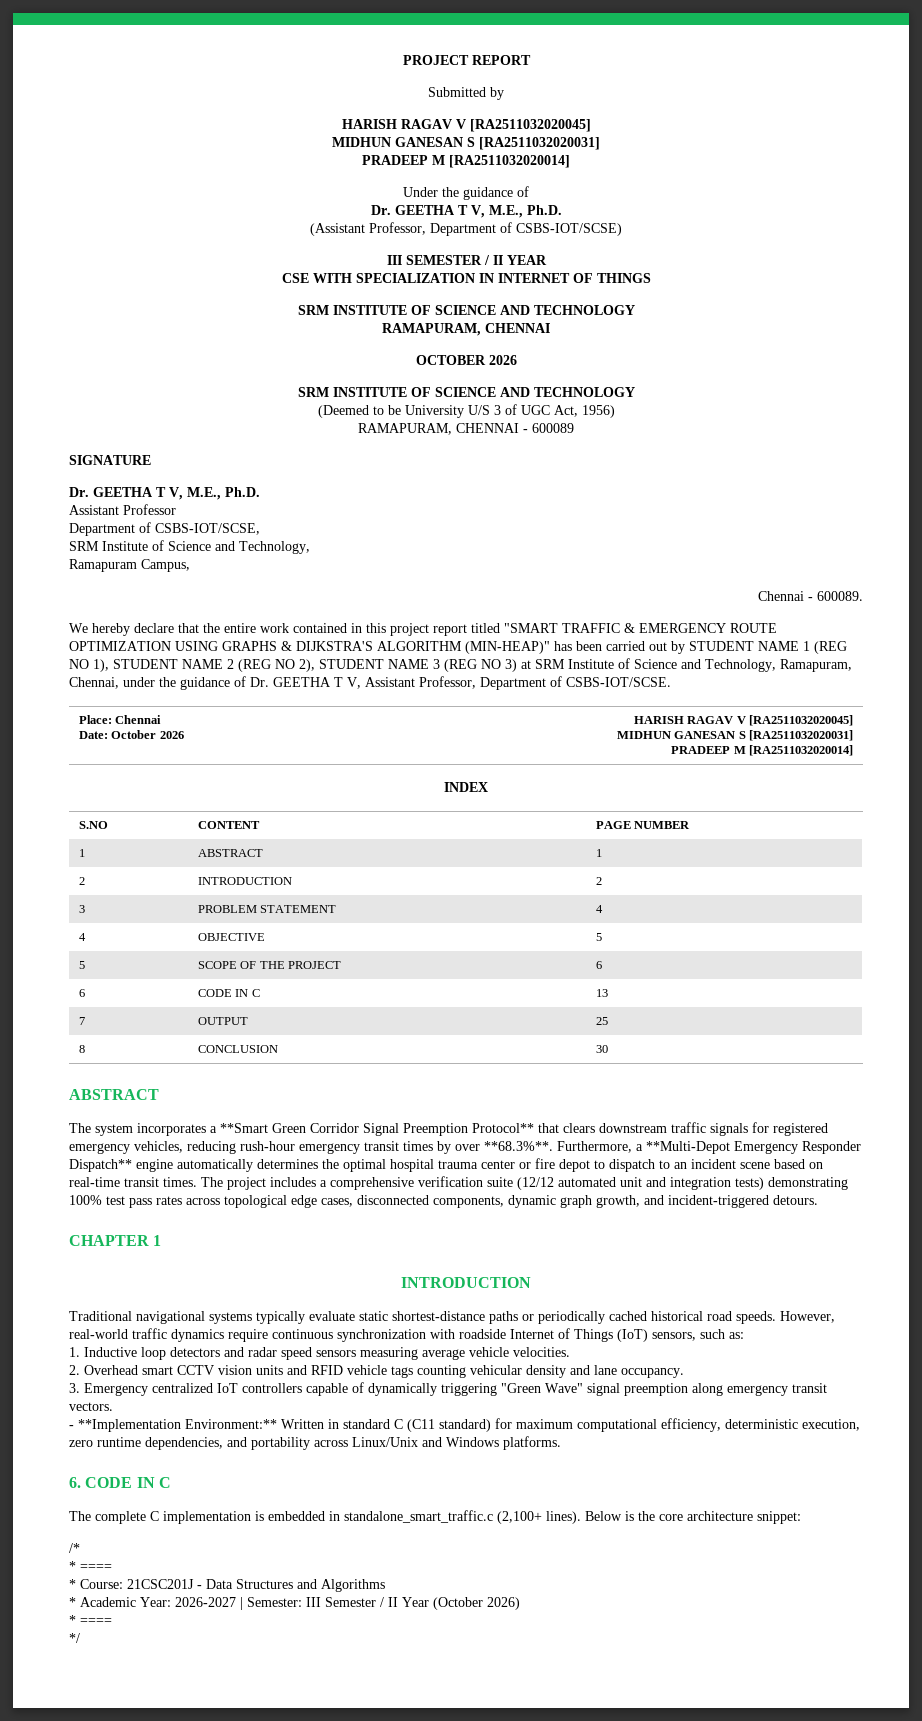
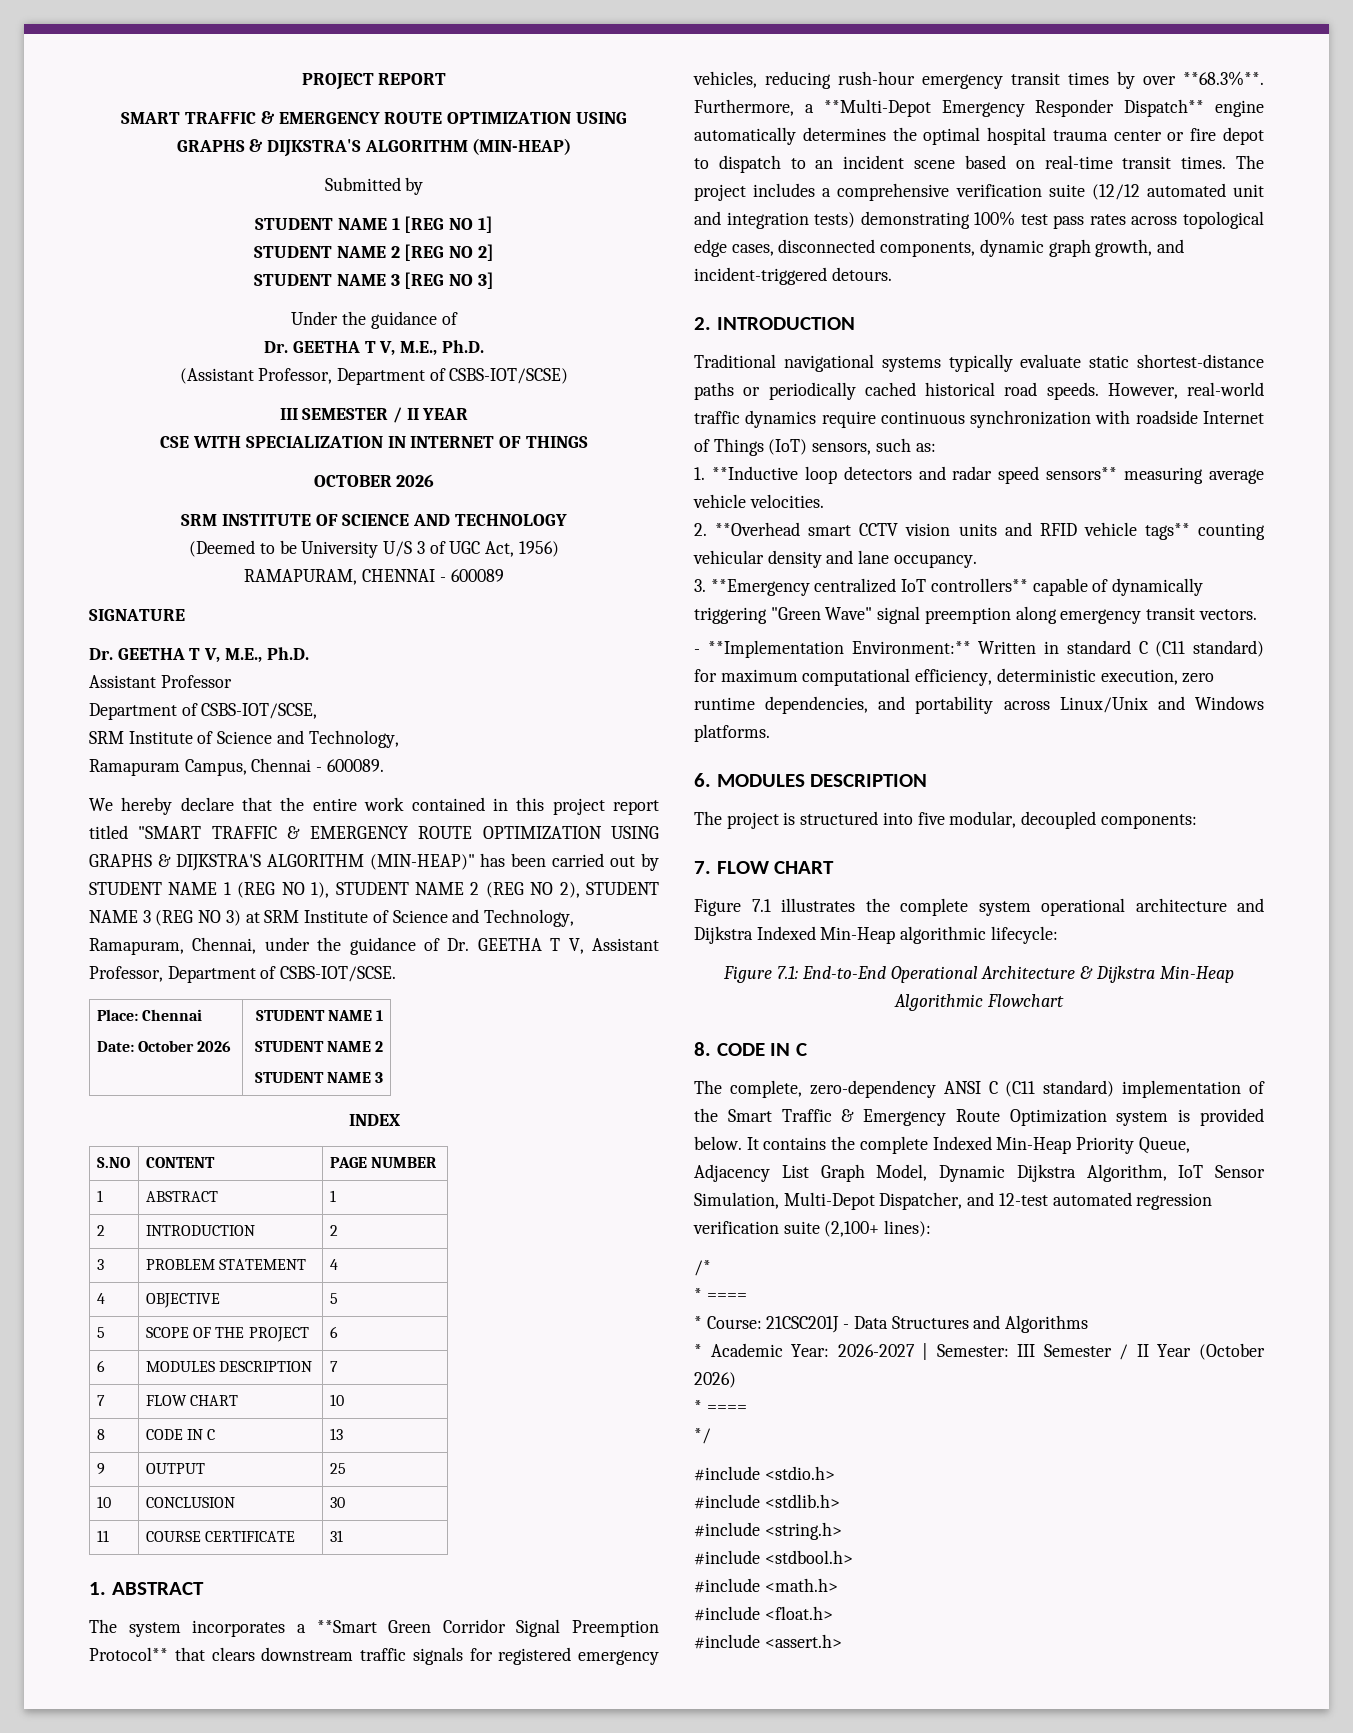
[428,87,504,100] [341,119,591,132] [332,137,600,150] [362,155,570,168] Submitted by // HARISH RAGAV V [RA2511032020045] // MIDHUN GANESAN S [RA2511032020031] // PRADEEP M [RA2511032020014] -> [121,111,627,124] [176,138,572,157] [324,177,424,195] [255,216,493,233] [254,244,494,261] [254,272,494,289] SMART TRAFFIC & EMERGENCY ROUTE OPTIMIZATION USING GRAPHS & DIJKSTRA'S ALGORITHM (MIN-HEAP) // Submitted by // STUDENT NAME 1 [REG NO 1] // STUDENT NAME 2 [REG NO 2] // STUDENT NAME 3 [REG NO 3]
[297,305,635,315] [382,323,550,336] // SRM INSTITUTE OF SCIENCE AND TECHNOLOGY // RAMAPURAM, CHENNAI -> (588, 442) none
(190, 565) // -> (247, 767) none
[633,715,854,726] [616,730,854,741] [671,745,854,756] HARISH RAGAV V [RA2511032020045] // MIDHUN GANESAN S [RA2511032020031] // PRADEEP M [RA2511032020014] -> [255,1010,384,1021] [254,1041,384,1052] [254,1072,384,1083] STUDENT NAME 1 // STUDENT NAME 2 // STUDENT NAME 3
(85, 993) none -> [145,1361,313,1372] [329,1361,338,1372] [96,1395,105,1406] [145,1395,239,1406] [329,1394,344,1406] [96,1429,105,1440] | MODULES DESCRIPTION | 7 // 7 | FLOW CHART | 10 // 8
[78,1017,85,1025] 7 -> [96,1463,105,1475] 9
[78,1045,85,1053] 8 -> [96,1496,111,1508] 10
(608, 1049) // -> [96,1530,109,1542] [145,1531,296,1542] [329,1530,343,1542] [89,1582,106,1595] // 11 | COURSE CERTIFICATE | 31 // 1.
[69,1235,162,1246] CHAPTER 1 // -> [694,317,711,330] 2.
[84,1347,137,1357] Inductive -> [711,466,798,480] **Inductive
[316,1350,356,1357] sensors -> [1046,467,1118,480] sensors**
[84,1365,138,1375] Overhead -> [715,522,801,536] **Overhead
[391,1366,413,1378] tags -> [1144,523,1190,540] tags**
[84,1383,148,1396] Emergency -> [710,579,810,596] **Emergency
[242,1383,302,1393] controllers -> [930,578,1028,592] controllers**
[85,1477,171,1488] [69,1510,801,1524] CODE IN C // The complete C implementation is embedded in standalone_smart_traffic.c (2,100+ lines). Below is the core architecture snippet: -> [716,774,928,787] [694,811,1197,829] [694,861,835,874] [694,898,1264,916] [694,926,1058,944] [723,966,1234,983] [894,994,1064,1011] [694,1042,808,1056] [694,1080,1265,1098] [694,1108,1264,1126] [694,1136,1190,1154] [694,1164,1265,1182] [694,1192,1213,1210] [693,1220,932,1237] MODULES DESCRIPTION // The project is structured into five modular, decoupled components: // 7. FLOW CHART // Figure 7.1 illustrates the complete system operational architecture and Dijkstra Indexed Min-Heap algorithmic lifecycle: // Figure 7.1: End-to-End Operational Architecture & Dijkstra Min-Heap Algorithmic Flowchart // 8. CODE IN C // The complete, zero-dependency ANSI C (C11 standard) implementation of the Smart Traffic & Emergency Route Optimization system is provided below. It contains the complete Indexed Min-Heap Priority Queue, Adjacency List Graph Model, Dynamic Dijkstra Algorithm, IoT Sensor Simulation, Multi-Depot Dispatcher, and 12-test automated regression verification suite (2,100+ lines):
(80, 1638) none -> [694,1466,835,1481] [694,1494,840,1509] [694,1522,842,1540] [694,1550,853,1565] [694,1578,838,1593] [694,1606,833,1621] [694,1634,842,1649] // #include <stdio.h> // #include <stdlib.h> // #include <string.h> // #include <stdbool.h> // #include <math.h> // #include <float.h> // #include <assert.h>

